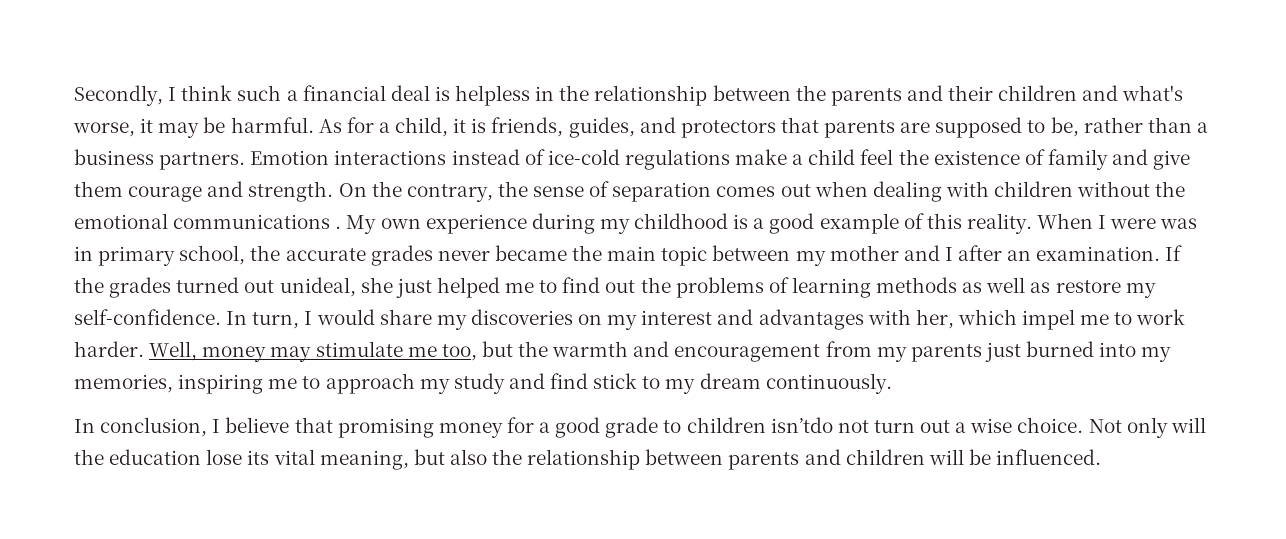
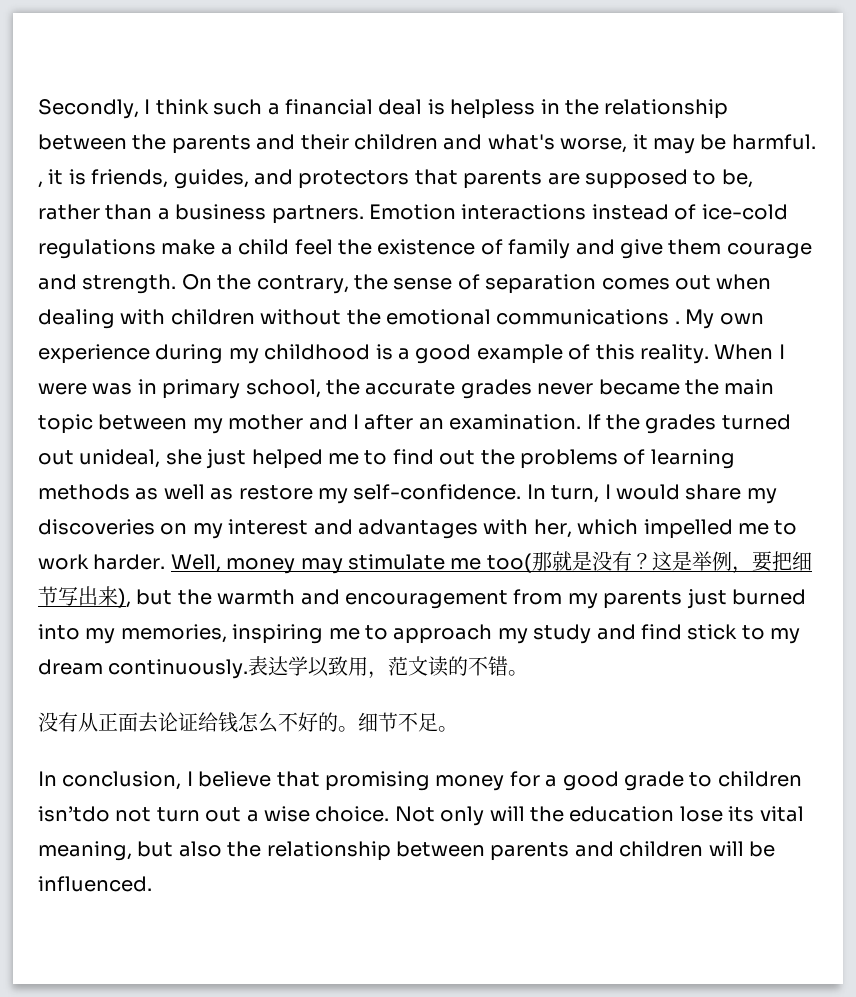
[318,117,449,137] As for a child, -> [38,181,43,188] ,
[1022,309,1076,330] impel -> [643,519,733,539] impelled
[441,344,477,361] too, -> [486,551,812,574] [38,586,131,608] too(那就是没有？这是举例，要把细节写出来),
(892, 383) none -> [248,656,529,679] [38,712,458,733] 表达学以致用，范文读的不错。 // 没有从正面去论证给钱怎么不好的。细节不足。

